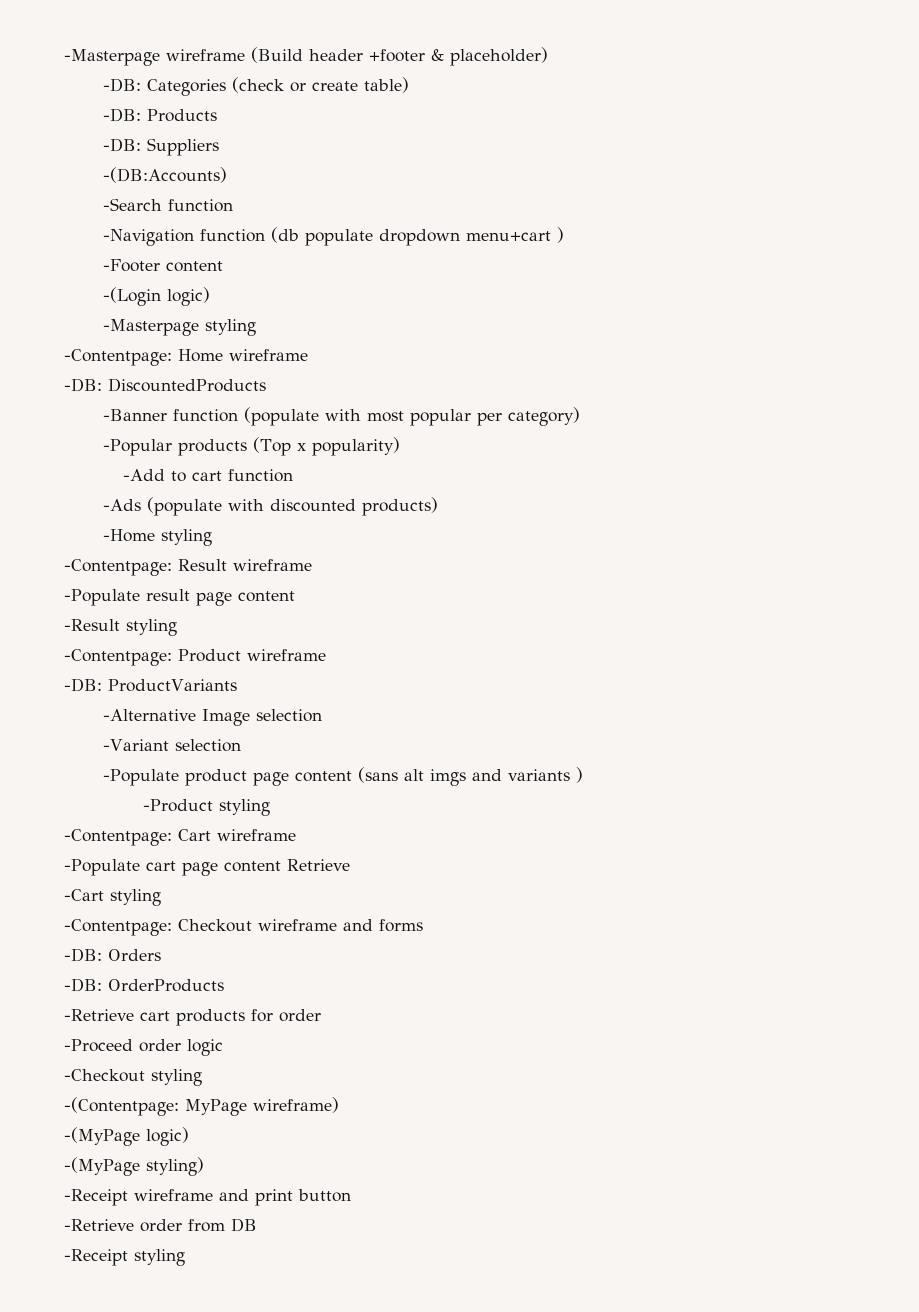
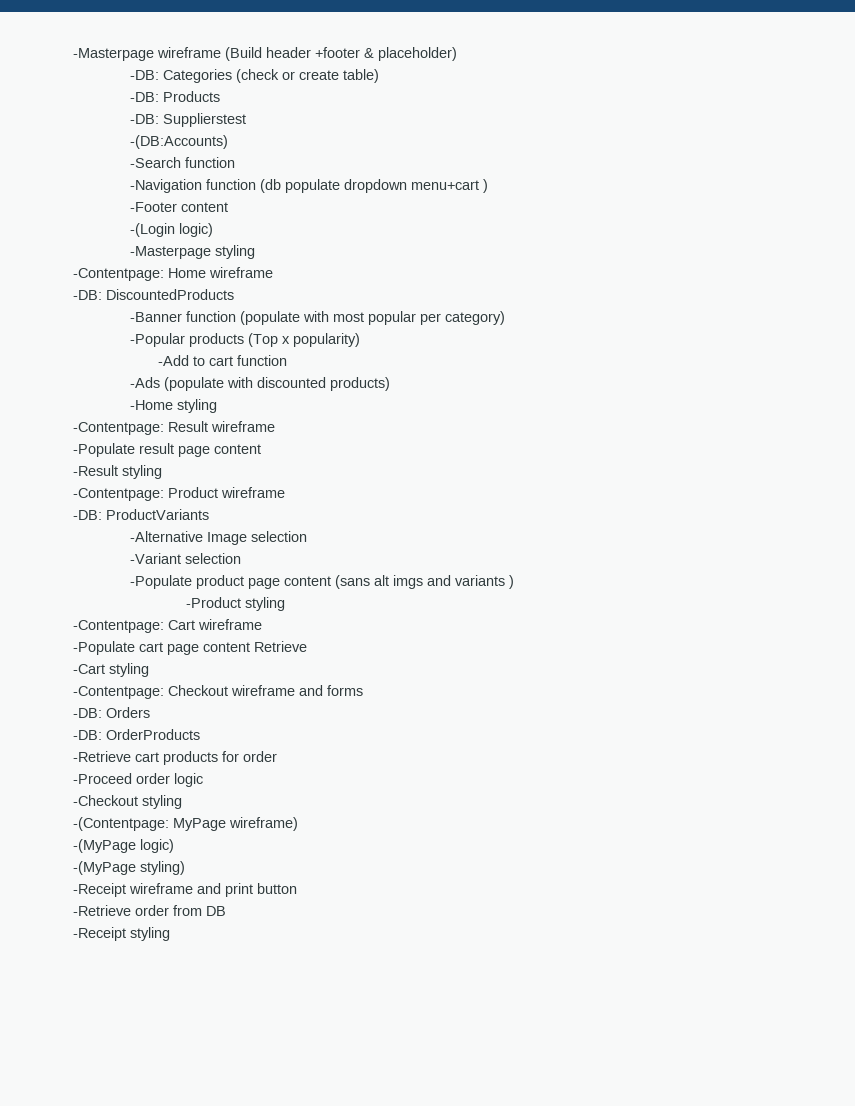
[147,138,220,156] Suppliers -> [162,113,246,127] Supplierstest

